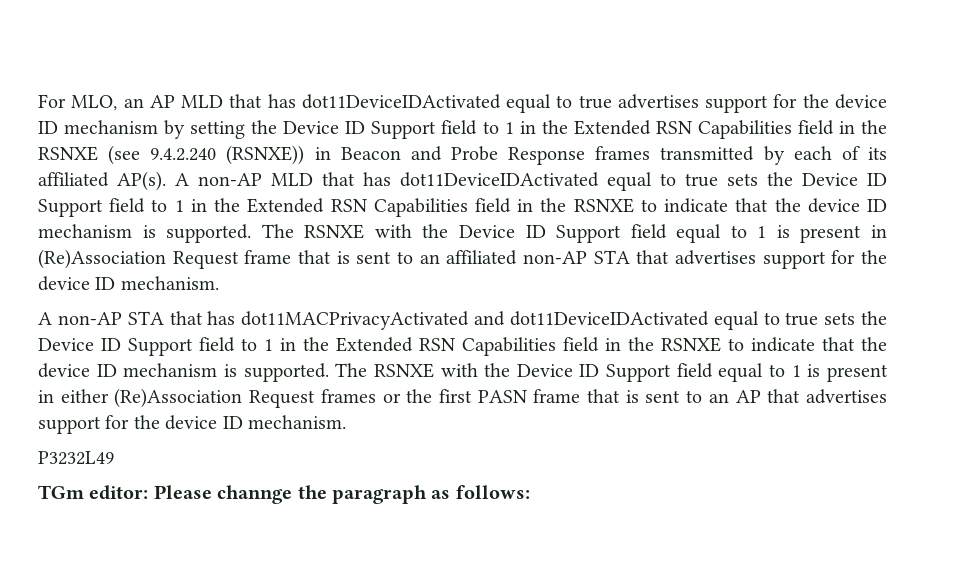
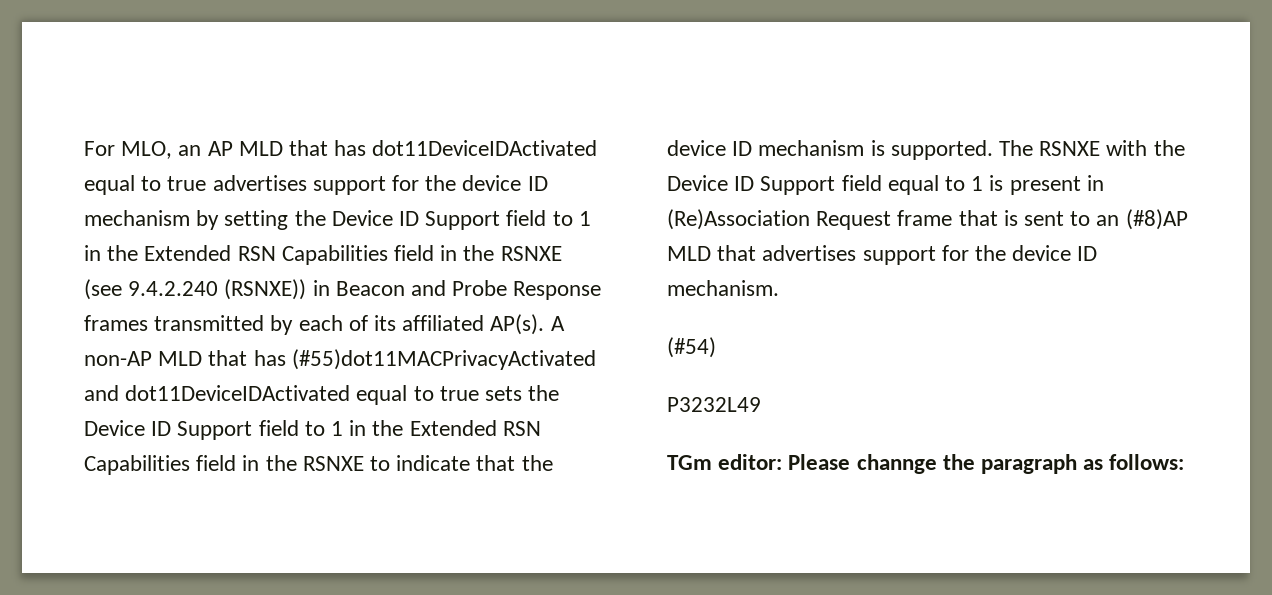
(391, 179) none -> [291,349,596,370] [84,385,119,401] (#55)dot11MACPrivacyActivated and
[446,250,887,269] [38,276,219,291] [38,311,888,330] [38,337,887,356] [38,363,888,382] [38,388,888,408] [38,415,346,434] affiliated non-AP STA that advertises support for the device ID mechanism. // A non-AP STA that has dot11MACPrivacyActivated and dot11DeviceIDActivated equal to true sets the Device ID Support field to 1 in the Extended RSN Capabilities field in the RSNXE to indicate that the device ID mechanism is supported. The RSNXE with the Device ID Support field equal to 1 is present in either (Re)Association Request frames or the first PASN frame that is sent to an AP that advertises support for the device ID mechanism. -> [1125,209,1188,230] [667,245,1098,265] [667,280,779,296] [667,337,716,358] (#8)AP MLD that advertises support for the device ID mechanism. // (#54)

